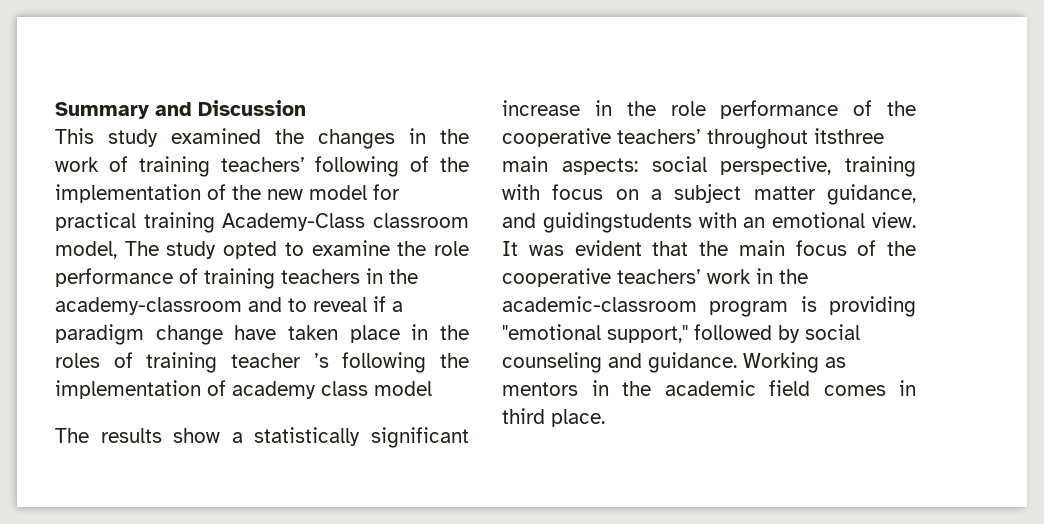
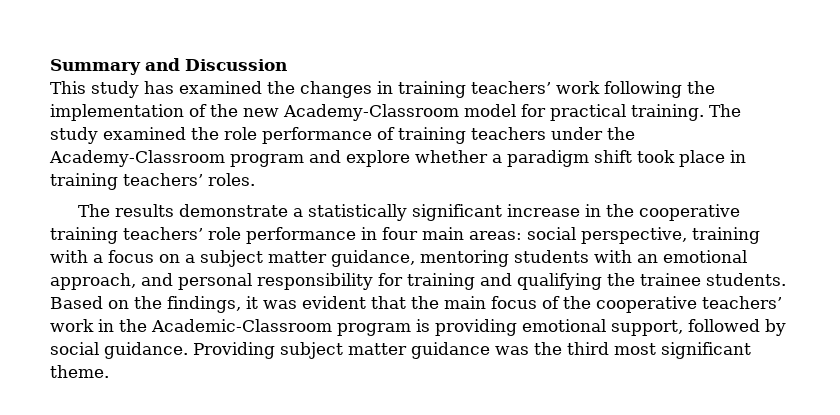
(158, 138) none -> [144,81,174,94] has
[440,129,469,144] [55,156,430,177] the work of training teachers’ following of -> [398,81,682,98] training teachers’ work following
(303, 194) none -> [283,104,459,121] Academy-Classroom
[143,212,470,233] [55,240,390,259] training Academy-Class classroom model, The study opted to examine -> [631,104,741,121] [50,127,186,144] training. The study examined
[366,268,418,284] [55,296,403,315] [55,324,470,345] [55,352,470,373] [55,380,432,399] in the academy-classroom and to reveal if a paradigm change have taken place in the roles of training teacher ’s following the implementation of academy class model -> [551,127,635,140] [49,150,746,167] [50,173,255,190] under the Academy-Classroom program and explore whether a paradigm shift took place in training teachers’ roles.
[173,428,221,443] show -> [179,204,289,217] demonstrate
[670,100,916,119] [502,128,884,149] [502,156,638,175] role performance of the cooperative teachers’ throughout itsthree main aspects: -> [639,204,741,221] [50,227,522,244] cooperative training teachers’ role performance in four main areas:
(540, 192) none -> [93,254,103,263] a
[502,212,692,233] and guidingstudents -> [420,250,589,267] mentoring students
[872,212,916,228] [502,241,518,256] view. It -> [50,273,786,290] [50,296,258,313] approach, and personal responsibility for training and qualifying the trainee students. Based on the findings, it
[502,296,697,312] academic-classroom -> [151,319,332,332] Academic-Classroom
[502,324,688,343] "emotional support," -> [522,319,683,336] emotional support,
[502,352,846,373] [502,380,916,396] [502,408,605,427] counseling and guidance. Working as mentors in the academic field comes in third place. -> [104,342,751,359] [50,365,109,378] guidance. Providing subject matter guidance was the third most significant theme.

